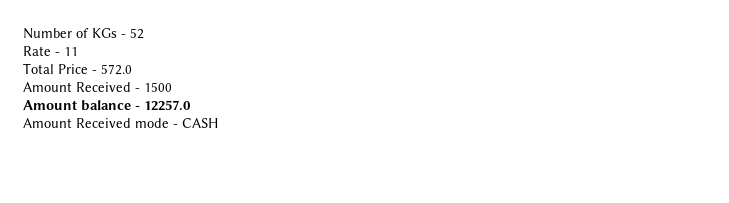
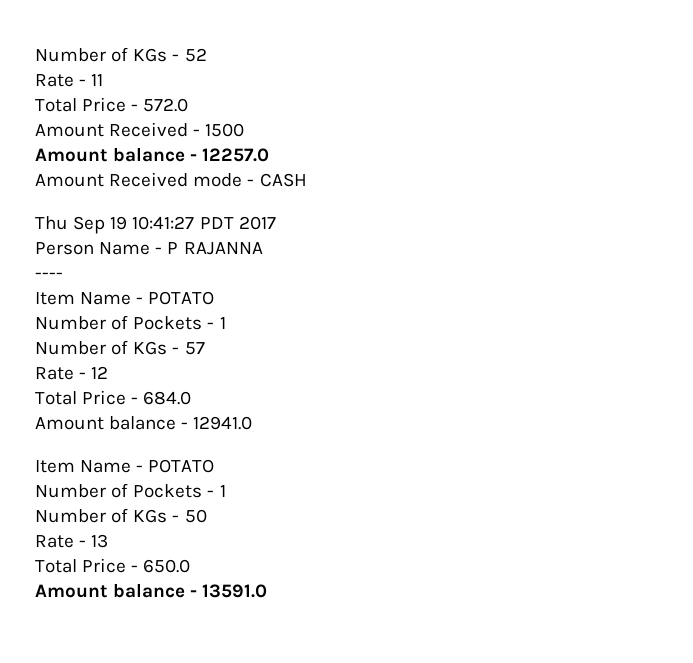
(219, 123) none -> [35,216,276,234] [35,242,263,255] [35,272,63,279] [35,291,215,305] [35,315,226,330] [35,340,205,355] [35,366,109,380] [35,390,192,405] [35,416,253,430] [35,459,215,473] [35,483,226,498] [35,508,207,523] [35,534,109,548] [35,558,191,573] [35,583,268,598] // Thu Sep 19 10:41:27 PDT 2017 // Person Name - P RAJANNA // ---- // Item Name - POTATO // Number of Pockets - 1 // Number of KGs - 57 // Rate - 12 // Total Price - 684.0 // Amount balance - 12941.0 // Item Name - POTATO // Number of Pockets - 1 // Number of KGs - 50 // Rate - 13 // Total Price - 650.0 // Amount balance - 13591.0

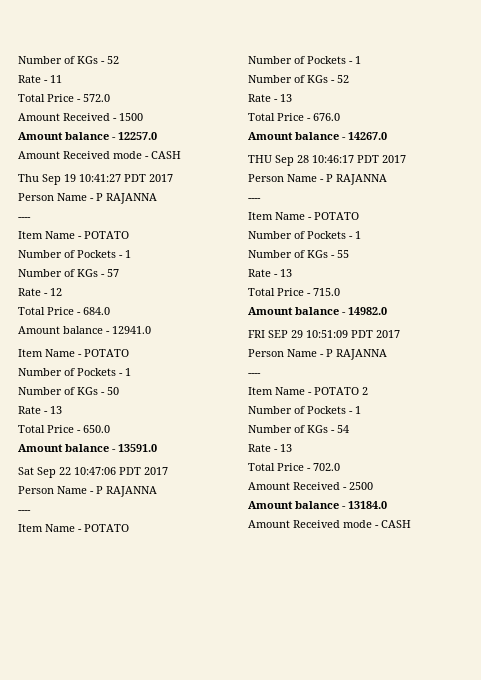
(268, 591) none -> [18,467,168,478] [18,486,157,497] [18,510,31,513] [18,524,129,532] [248,56,361,64] [248,75,349,83] [248,94,292,102] [248,113,340,121] [248,132,387,140] [248,155,406,166] [248,174,387,185] [248,198,261,201] [248,212,359,220] [248,231,361,239] [248,250,349,258] [248,269,292,277] [248,288,340,296] [248,307,387,315] [248,330,400,338] [248,349,387,360] [248,373,261,376] [248,387,368,395] [248,406,361,414] [248,425,349,433] [248,444,292,452] [248,463,340,471] [248,482,373,490] [248,501,387,509] [248,520,411,528] // Sat Sep 22 10:47:06 PDT 2017 // Person Name - P RAJANNA // ---- // Item Name - POTATO // Number of Pockets - 1 // Number of KGs - 52 // Rate - 13 // Total Price - 676.0 // Amount balance - 14267.0 // THU Sep 28 10:46:17 PDT 2017 // Person Name - P RAJANNA // ---- // Item Name - POTATO // Number of Pockets - 1 // Number of KGs - 55 // Rate - 13 // Total Price - 715.0 // Amount balance - 14982.0 // FRI SEP 29 10:51:09 PDT 2017 // Person Name - P RAJANNA // ---- // Item Name - POTATO 2 // Number of Pockets - 1 // Number of KGs - 54 // Rate - 13 // Total Price - 702.0 // Amount Received - 2500 // Amount balance - 13184.0 // Amount Received mode - CASH

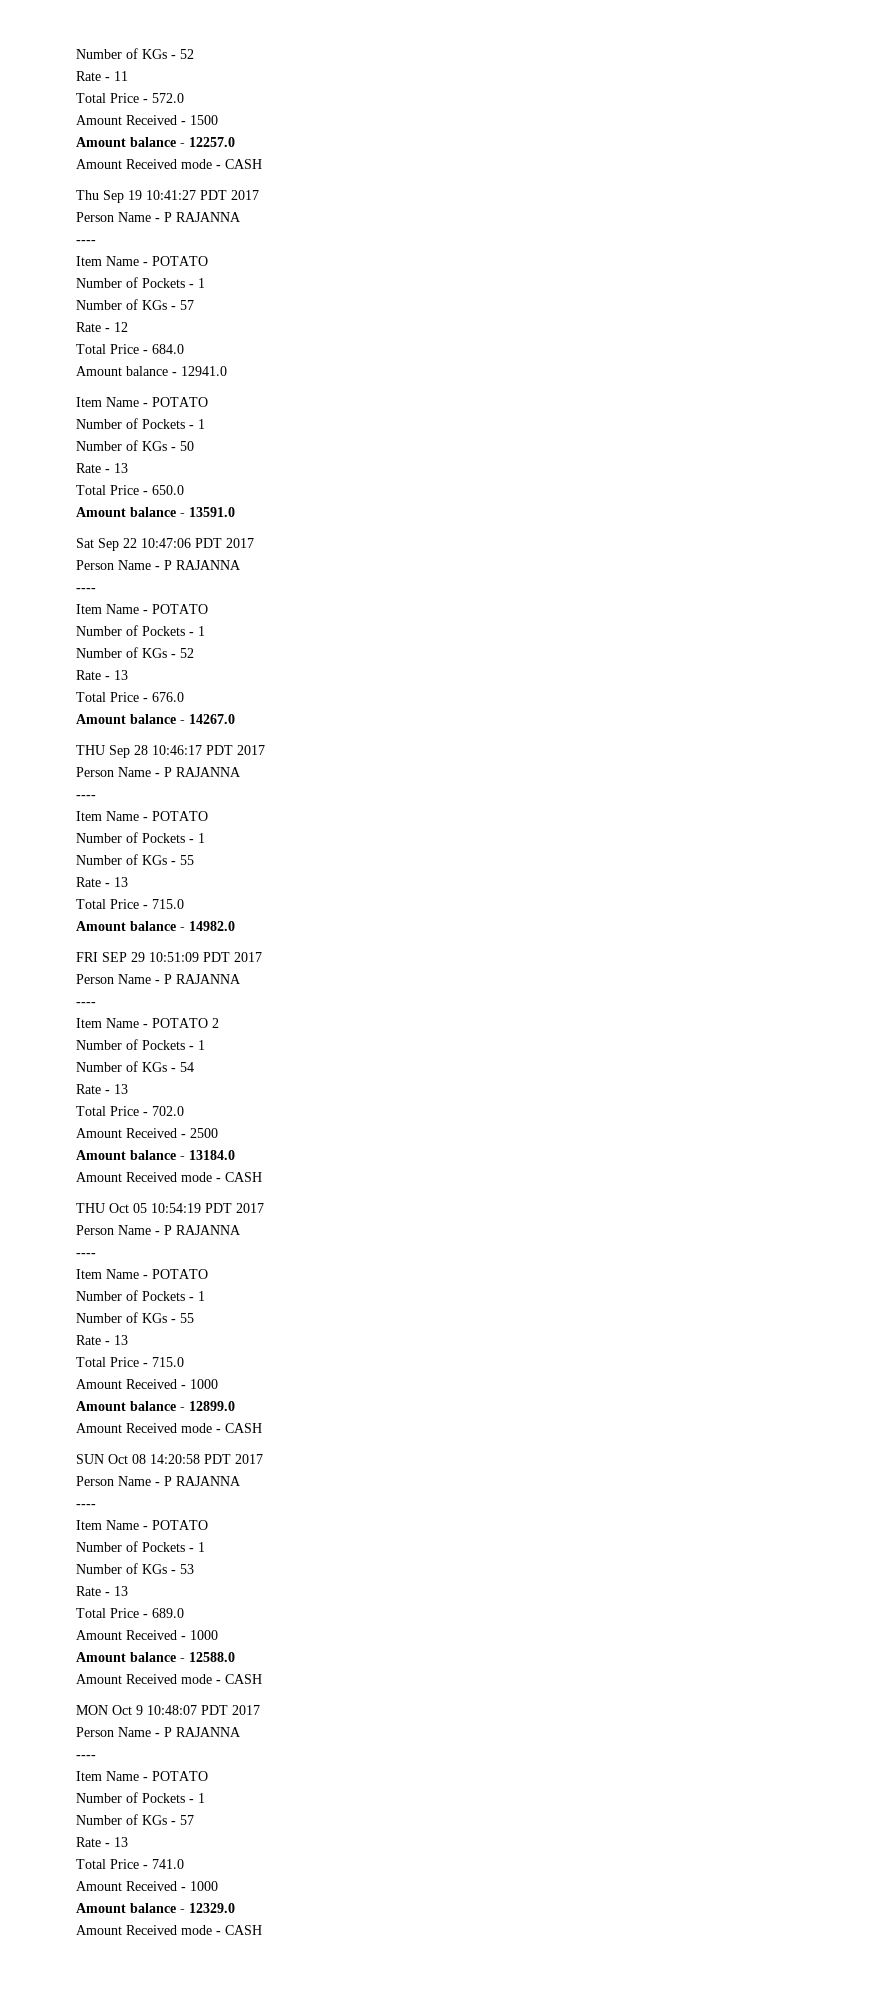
(411, 524) none -> [76,1203,264,1213] [76,1225,241,1235] [76,1253,96,1257] [76,1269,208,1279] [76,1290,205,1301] [76,1312,194,1323] [76,1335,128,1345] [76,1357,184,1367] [76,1379,218,1389] [76,1401,235,1411] [76,1423,262,1433] [76,1454,263,1464] [76,1476,241,1486] [76,1504,96,1508] [76,1520,208,1530] [76,1541,205,1552] [76,1563,194,1574] [76,1586,128,1596] [76,1608,184,1618] [76,1630,218,1640] [76,1652,235,1662] [76,1674,262,1684] [76,1705,260,1715] [76,1727,241,1737] [76,1755,96,1759] [76,1771,208,1781] [76,1792,205,1803] [76,1814,194,1825] [76,1837,128,1847] [76,1859,184,1869] [76,1881,218,1891] [76,1903,235,1913] [76,1925,262,1935] // THU Oct 05 10:54:19 PDT 2017 // Person Name - P RAJANNA // ---- // Item Name - POTATO // Number of Pockets - 1 // Number of KGs - 55 // Rate - 13 // Total Price - 715.0 // Amount Received - 1000 // Amount balance - 12899.0 // Amount Received mode - CASH // SUN Oct 08 14:20:58 PDT 2017 // Person Name - P RAJANNA // ---- // Item Name - POTATO // Number of Pockets - 1 // Number of KGs - 53 // Rate - 13 // Total Price - 689.0 // Amount Received - 1000 // Amount balance - 12588.0 // Amount Received mode - CASH // MON Oct 9 10:48:07 PDT 2017 // Person Name - P RAJANNA // ---- // Item Name - POTATO // Number of Pockets - 1 // Number of KGs - 57 // Rate - 13 // Total Price - 741.0 // Amount Received - 1000 // Amount balance - 12329.0 // Amount Received mode - CASH

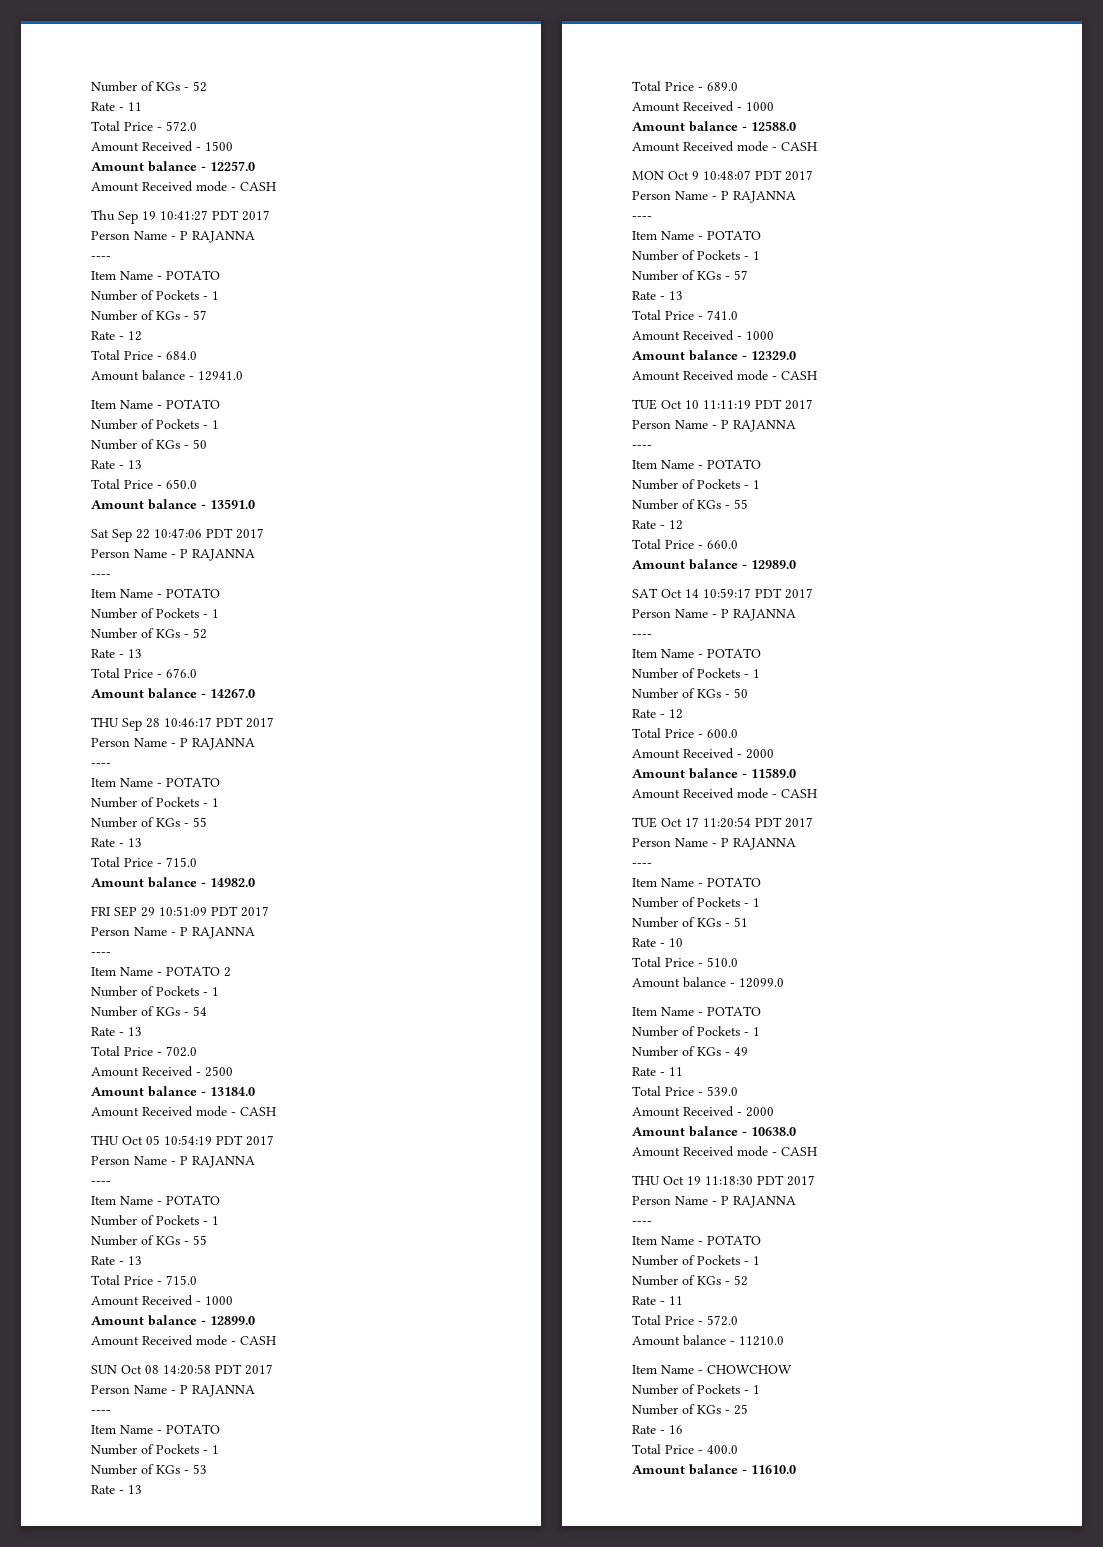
(262, 1930) none -> [632,399,813,410] [632,420,796,432] [632,445,652,449] [632,459,761,469] [632,479,760,490] [632,499,748,510] [632,520,683,530] [632,539,738,549] [632,559,796,570] [632,588,813,599] [632,609,796,621] [632,634,652,638] [632,648,761,658] [632,668,760,679] [632,688,748,699] [632,709,683,719] [632,728,738,738] [632,748,774,759] [632,768,796,779] [632,788,817,799] [632,817,813,828] [632,838,796,850] [632,863,652,867] [632,877,761,887] [632,897,760,908] [632,917,748,928] [632,938,683,947] [632,957,738,967] [632,977,784,988] [632,1006,761,1016] [632,1026,760,1037] [632,1046,748,1057] [632,1067,683,1076] [632,1086,738,1096] [632,1106,774,1117] [632,1126,796,1137] [632,1146,817,1157] [632,1175,815,1186] [632,1196,796,1208] [632,1221,652,1225] [632,1235,761,1245] [632,1255,760,1266] [632,1275,748,1286] [632,1296,683,1305] [632,1315,738,1326] [632,1335,784,1346] [632,1365,792,1374] [632,1384,760,1395] [632,1404,748,1415] [632,1425,683,1434] [632,1444,738,1454] [632,1464,796,1475] // TUE Oct 10 11:11:19 PDT 2017 // Person Name - P RAJANNA // ---- // Item Name - POTATO // Number of Pockets - 1 // Number of KGs - 55 // Rate - 12 // Total Price - 660.0 // Amount balance - 12989.0 // SAT Oct 14 10:59:17 PDT 2017 // Person Name - P RAJANNA // ---- // Item Name - POTATO // Number of Pockets - 1 // Number of KGs - 50 // Rate - 12 // Total Price - 600.0 // Amount Received - 2000 // Amount balance - 11589.0 // Amount Received mode - CASH // TUE Oct 17 11:20:54 PDT 2017 // Person Name - P RAJANNA // ---- // Item Name - POTATO // Number of Pockets - 1 // Number of KGs - 51 // Rate - 10 // Total Price - 510.0 // Amount balance - 12099.0 // Item Name - POTATO // Number of Pockets - 1 // Number of KGs - 49 // Rate - 11 // Total Price - 539.0 // Amount Received - 2000 // Amount balance - 10638.0 // Amount Received mode - CASH // THU Oct 19 11:18:30 PDT 2017 // Person Name - P RAJANNA // ---- // Item Name - POTATO // Number of Pockets - 1 // Number of KGs - 52 // Rate - 11 // Total Price - 572.0 // Amount balance - 11210.0 // Item Name - CHOWCHOW // Number of Pockets - 1 // Number of KGs - 25 // Rate - 16 // Total Price - 400.0 // Amount balance - 11610.0

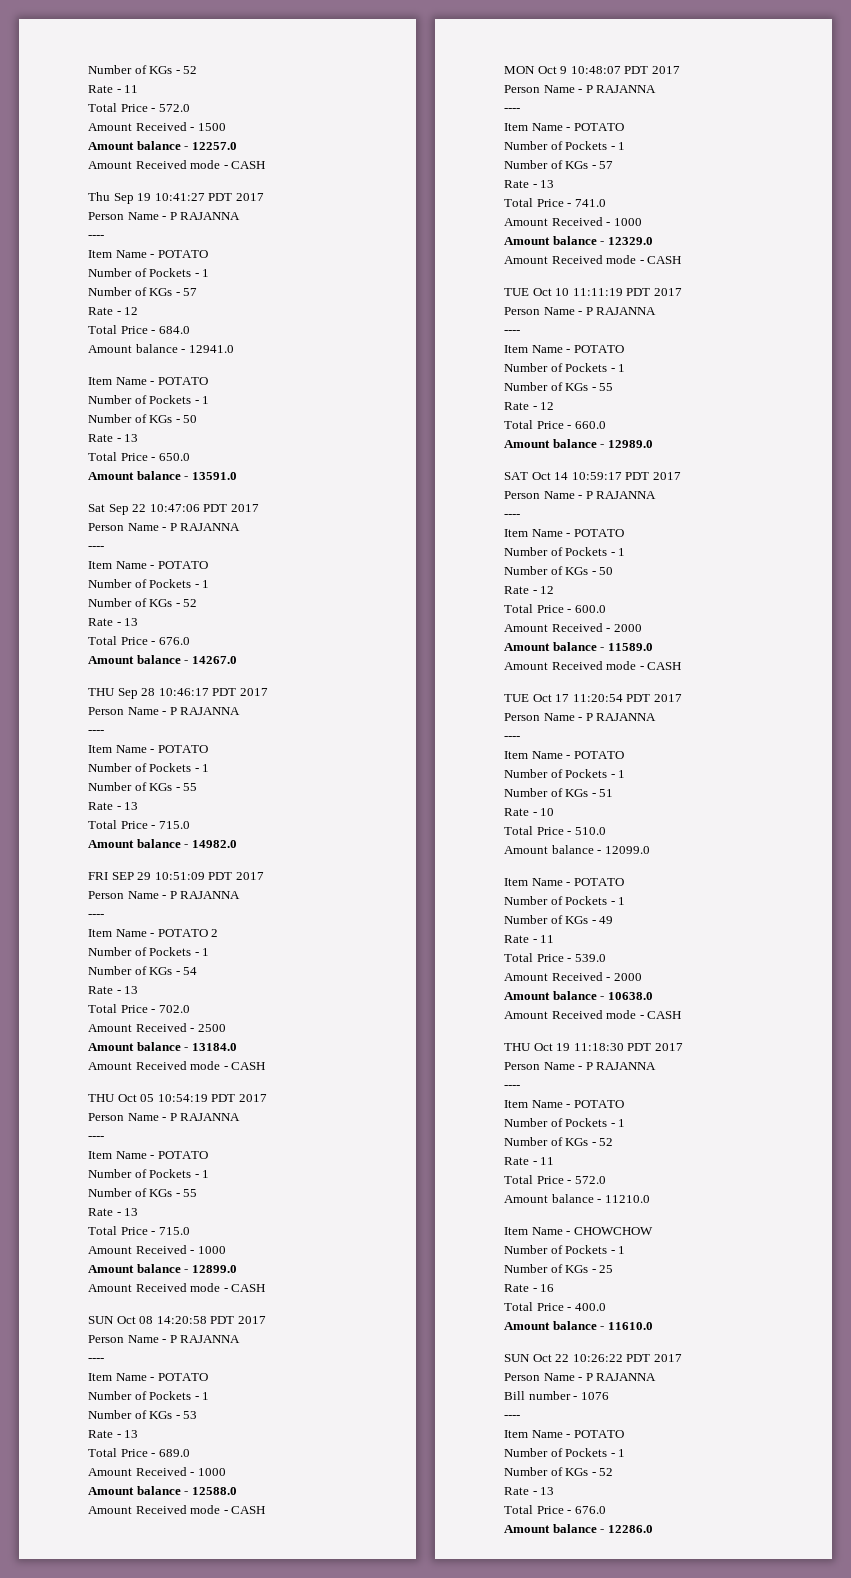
(796, 1469) none -> [504,1354,682,1362] [504,1373,657,1381] [504,1391,609,1400] [504,1415,520,1419] [504,1430,624,1438] [504,1448,626,1457] [504,1467,614,1476] [504,1487,555,1495] [504,1505,606,1514] [504,1524,653,1533] // SUN Oct 22 10:26:22 PDT 2017 // Person Name - P RAJANNA // Bill number - 1076 // ---- // Item Name - POTATO // Number of Pockets - 1 // Number of KGs - 52 // Rate - 13 // Total Price - 676.0 // Amount balance - 12286.0

